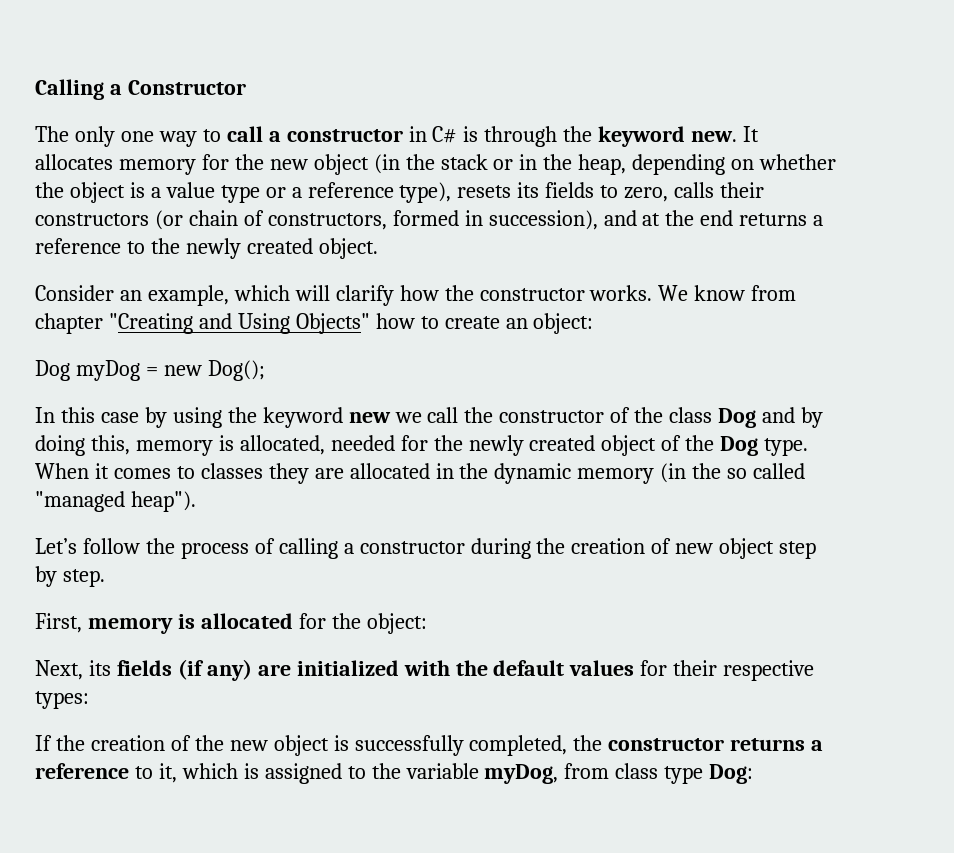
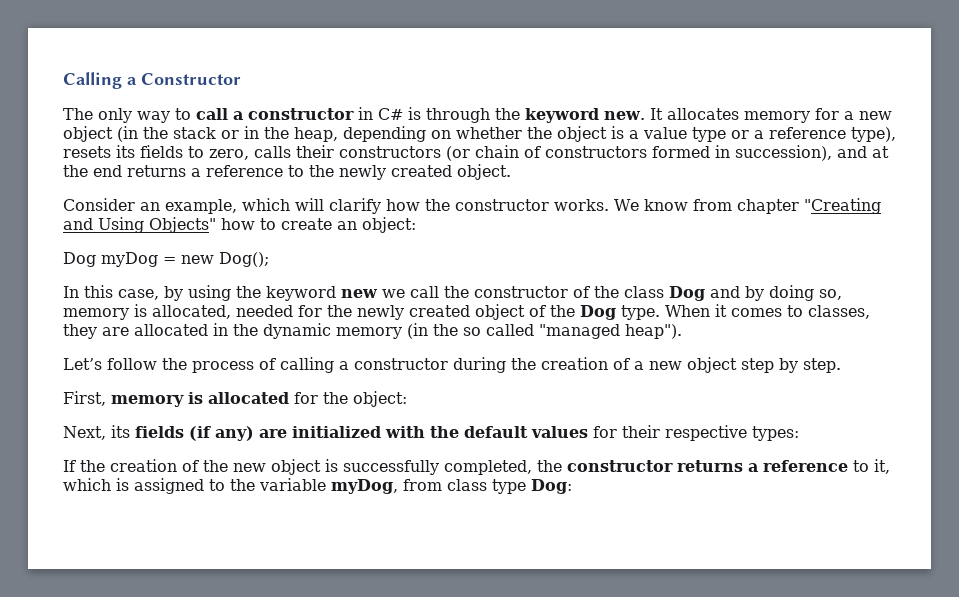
[120,131,154,142] one -> (132, 115) none
[234,154,264,170] the -> [844,111,854,120] a
[267,213,387,230] constructors, -> [545,146,647,158] constructors
[100,412,139,423] case -> [118,289,159,300] case,
[90,435,130,455] this, -> [819,289,842,300] so,
[200,463,263,479] classes -> [808,305,870,319] classes,
(672, 546) none -> [634,361,644,370] a

